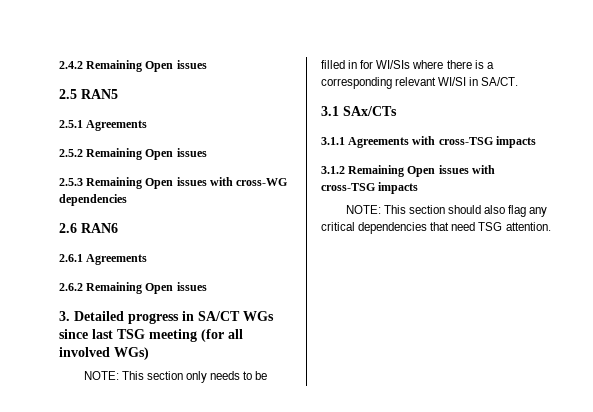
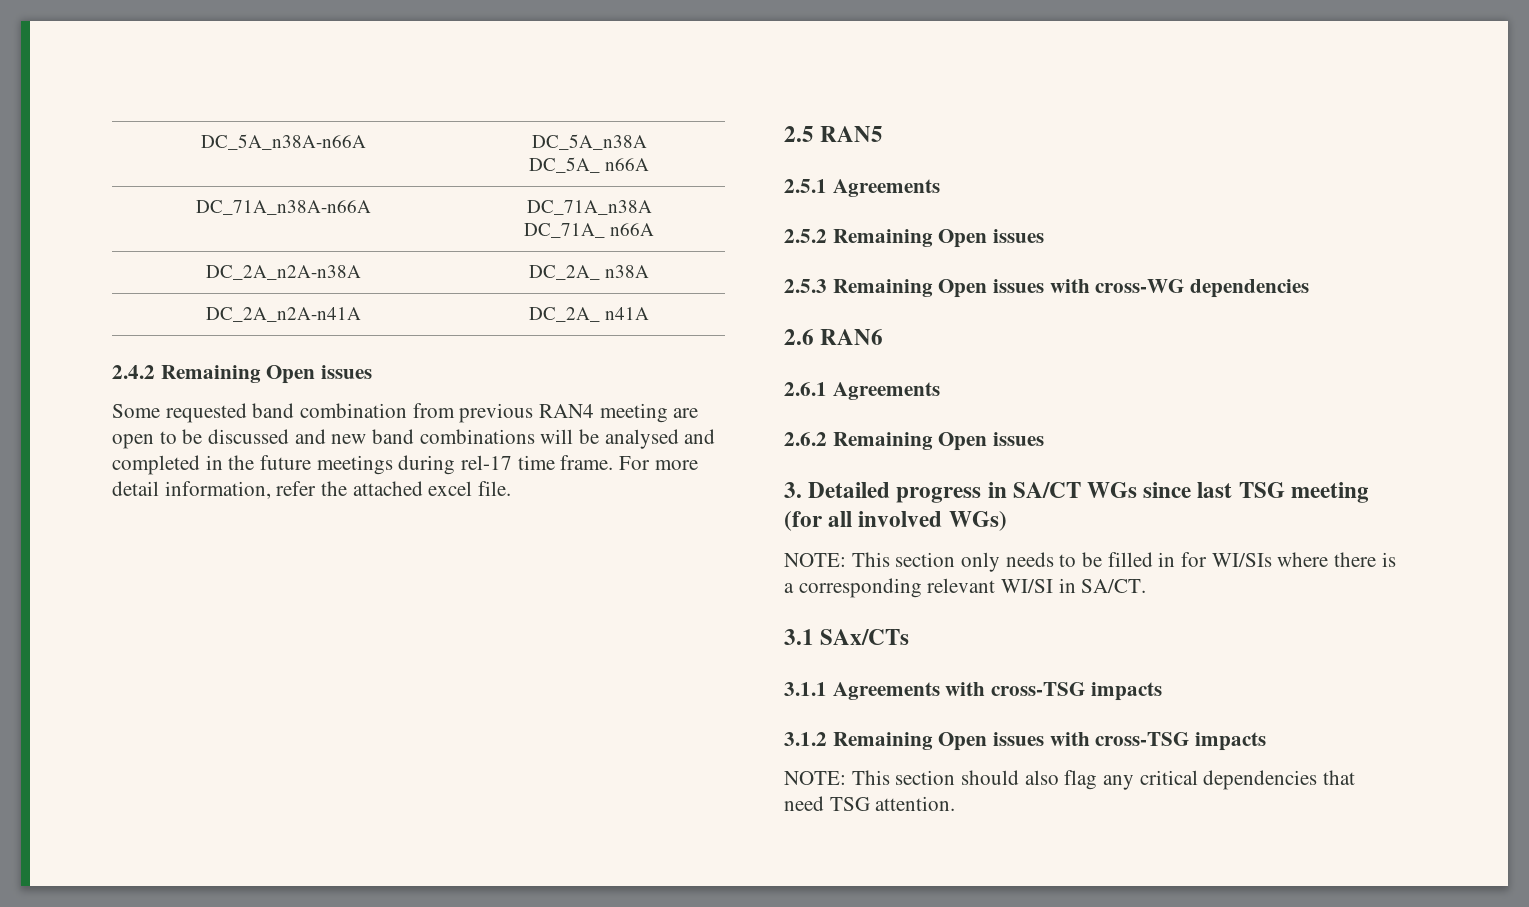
[59,60,207,72] 2.4.2 Remaining Open issues -> [200,134,366,150] [531,134,647,150] [528,157,650,173] [195,200,371,215] [526,200,652,215] [523,223,655,238] [205,265,361,280] [528,265,650,280] [205,307,361,322] [528,307,650,322] [112,365,373,384] [112,403,699,423] [112,429,716,449] [112,455,698,475] [112,481,512,499] DC_5A_n38A-n66A | DC_5A_n38A // DC_5A_ n66A // DC_71A_n38A-n66A | DC_71A_n38A // DC_71A_ n66A // DC_2A_n2A-n38A | DC_2A_ n38A // DC_2A_n2A-n41A | DC_2A_ n41A // 2.4.2 Remaining Open issues // Some requested band combination from previous RAN4 meeting are open to be discussed and new band combinations will be analysed and completed in the future meetings during rel-17 time frame. For more detail information, refer the attached excel file.

